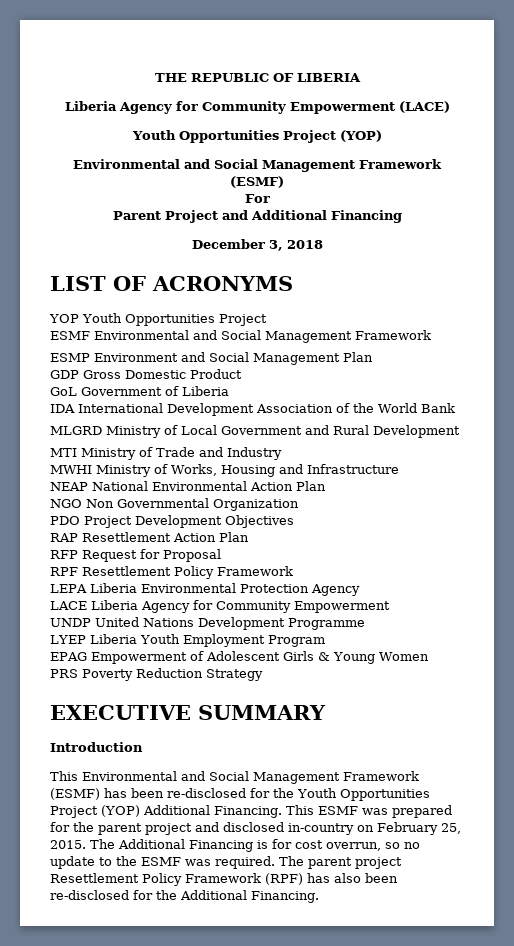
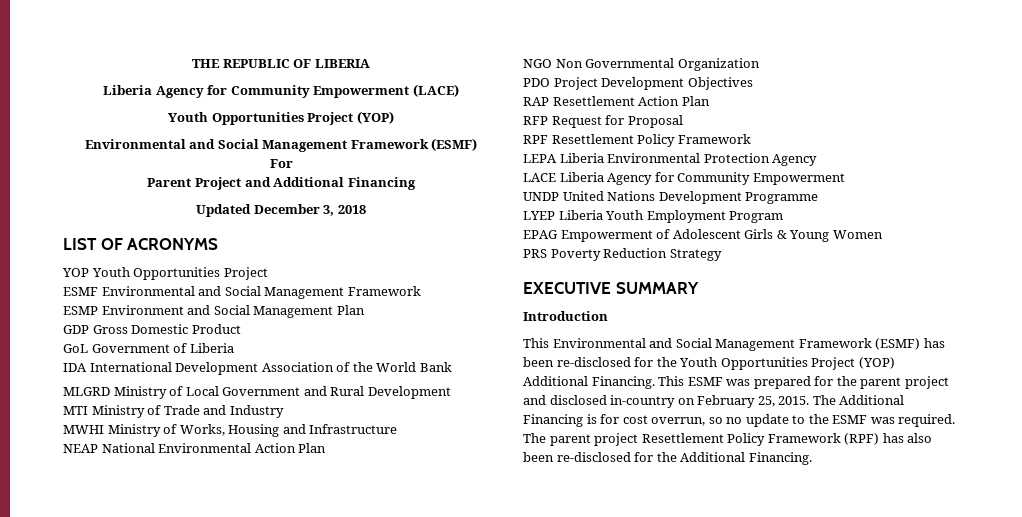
(402, 216) none -> [196,204,252,217] Updated

